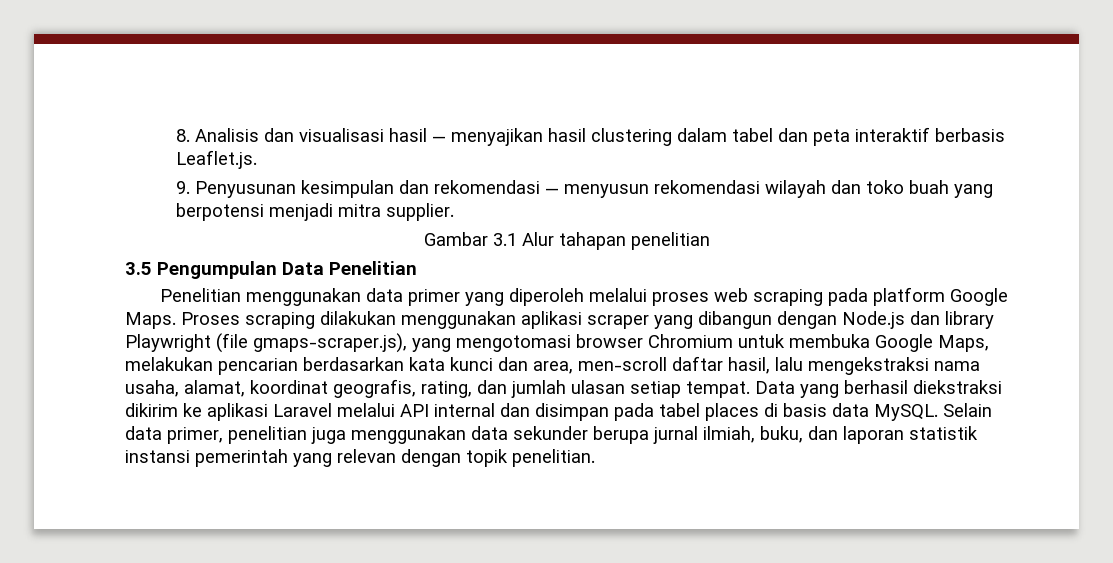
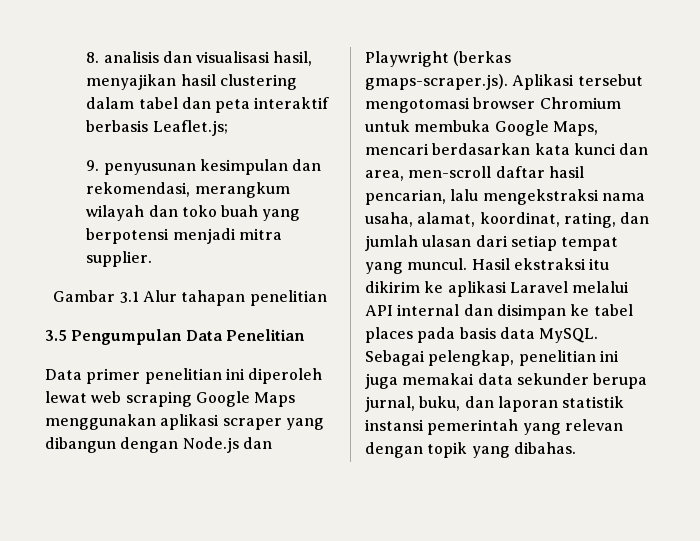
[195,128,260,142] Analisis -> [103,51,159,63] analisis
[389,128,447,142] hasil — -> [273,51,313,66] hasil,
[176,150,258,169] Leaflet.js. -> [152,120,228,136] Leaflet.js;
[195,181,297,198] Penyusunan -> [103,163,196,175] penyusunan
[434,180,761,198] rekomendasi — menyusun rekomendasi -> [86,182,290,198] rekomendasi, merangkum
[159,287,1008,306] [125,311,396,329] Penelitian menggunakan data primer yang diperoleh melalui proses web scraping pada platform Google Maps. Proses scraping dilakukan -> [45,368,323,384] [45,391,296,407] Data primer penelitian ini diperoleh lewat web scraping Google Maps
[945,311,994,329] [125,333,451,353] library Playwright (file gmaps-scraper.js), yang -> [365,51,512,67] [365,74,643,90] Playwright (berkas gmaps-scraper.js). Aplikasi tersebut
[125,357,298,375] melakukan pencarian -> [365,143,429,155] mencari
[728,357,770,374] hasil, -> [548,166,584,178] [365,189,446,205] hasil pencarian,
[250,379,416,398] koordinat geografis, -> [479,212,560,227] koordinat,
[630,380,1002,398] setiap tempat. Data yang berhasil diekstraksi -> [475,235,619,251] [365,258,610,274] dari setiap tempat yang muncul. Hasil ekstraksi itu
[614,403,654,421] pada -> [570,304,590,316] ke
[764,403,778,417] di -> [417,327,456,343] pada
[943,403,992,417] [125,426,466,444] Selain data primer, penelitian juga menggunakan -> [365,350,619,366] [365,373,475,389] Sebagai pelengkap, penelitian ini juga memakai
[653,426,755,444] jurnal ilmiah, -> [365,396,415,412] jurnal,
[512,449,595,467] penelitian. -> [471,442,576,458] yang dibahas.

